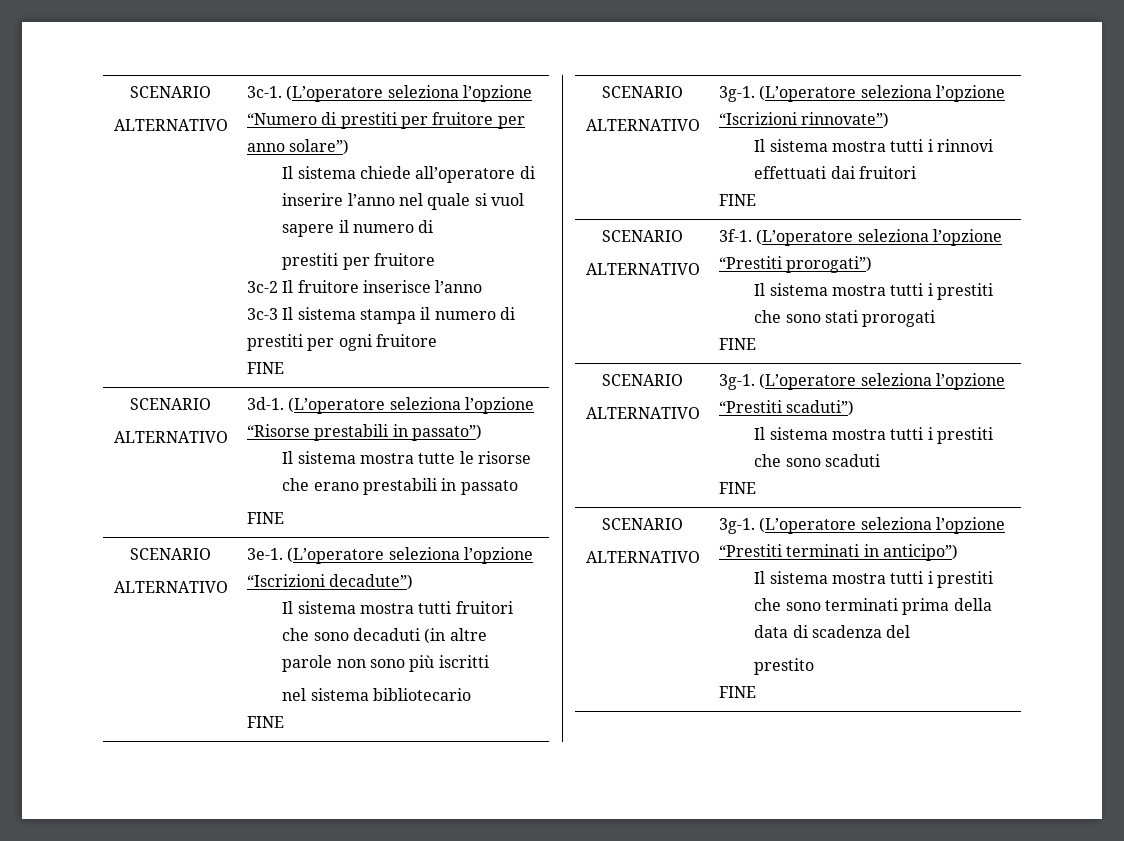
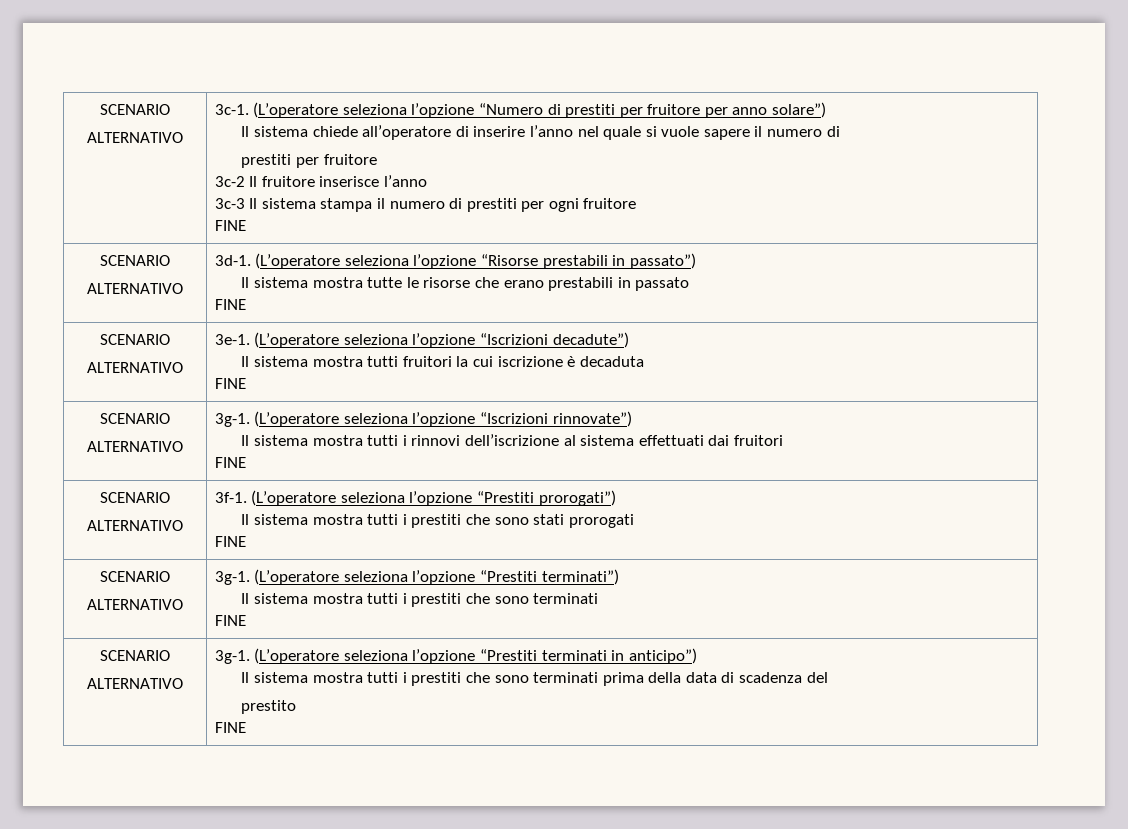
[490,193,524,206] vuol -> [661,126,700,137] vuole
[282,628,487,644] [282,655,489,672] [282,688,471,701] che sono decaduti (in altre parole non sono più iscritti // nel sistema bibliotecario -> [456,356,644,367] la cui iscrizione è decaduta
(993, 145) none -> [464,434,635,446] dell’iscrizione al sistema
[786,400,855,416] [754,427,993,444] [754,454,880,467] scaduti”) // Il sistema mostra tutti i prestiti che sono scaduti -> [541,569,619,585] [241,593,599,607] terminati”) // Il sistema mostra tutti i prestiti che sono terminati

